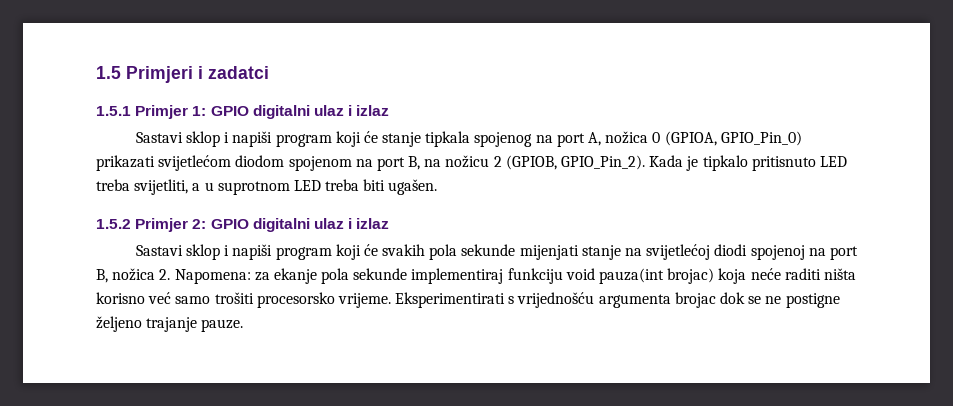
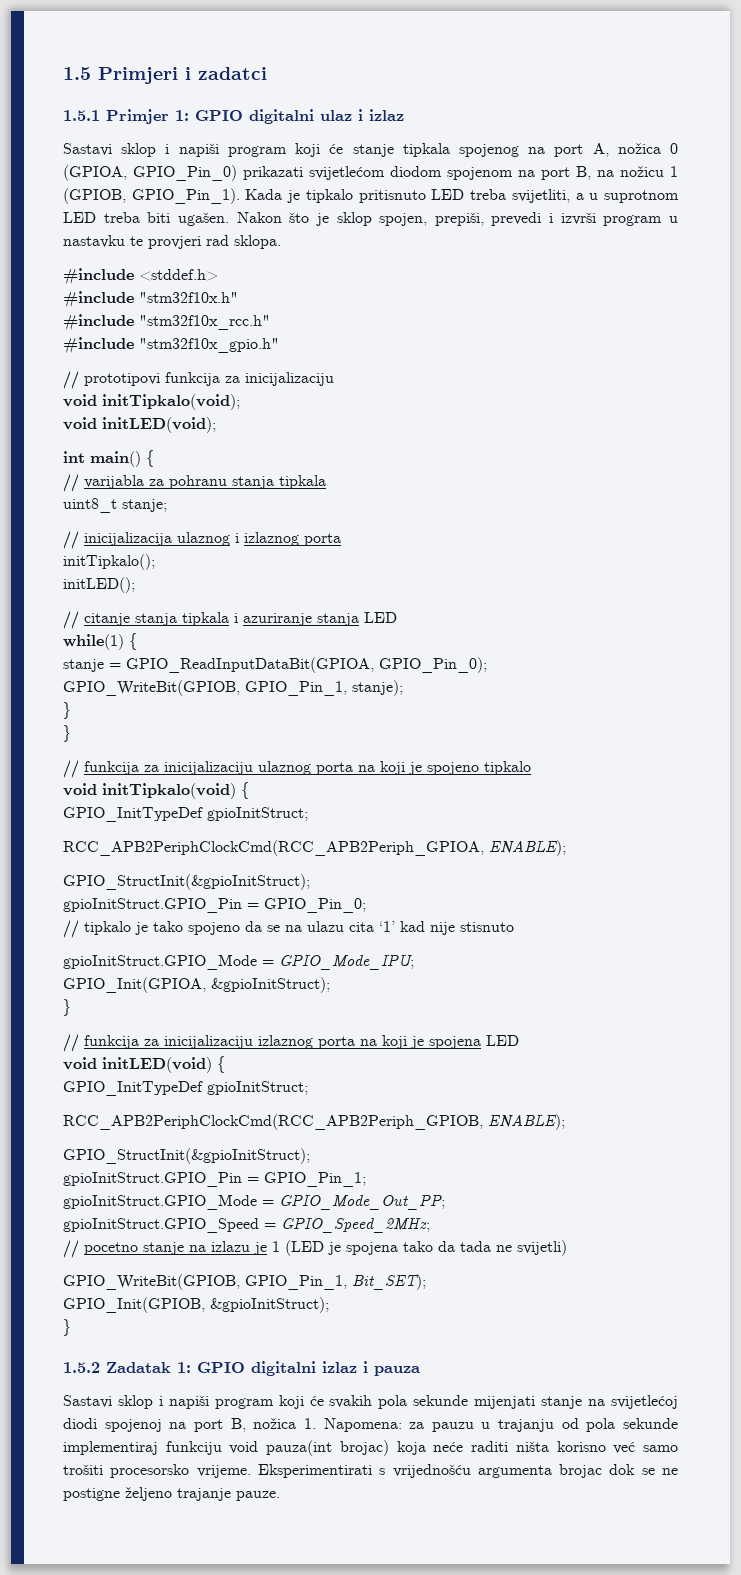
[493,155,646,170] 2 (GPIOB, GPIO_Pin_2). -> [670,166,678,177] [63,188,240,204] 1 (GPIOB, GPIO_Pin_1).
[96,218,390,232] // 1.5.2 Primjer 2: GPIO digitalni ulaz i izlaz -> [236,212,678,226] [63,235,281,249] [63,268,218,285] [63,291,238,308] [63,314,270,331] [63,337,279,354] [63,371,334,389] [63,394,240,410] [63,417,216,433] [63,450,154,467] [63,474,326,492] [63,498,167,513] [63,531,341,549] [63,554,155,570] [63,577,135,593] [63,611,397,629] [63,633,137,650] [63,657,487,673] [63,680,403,696] [63,702,71,719] [63,725,71,742] [63,760,531,778] [63,782,249,799] [63,807,308,822] [63,840,566,856] [63,874,310,890] [63,898,366,913] [63,920,514,938] [63,954,414,970] [63,977,330,993] [63,999,71,1016] [63,1034,519,1052] [63,1056,225,1073] [63,1081,308,1096] [63,1114,565,1130] [63,1148,310,1164] [63,1172,366,1187] [63,1194,445,1210] [63,1217,430,1233] [63,1240,567,1258] [63,1274,426,1290] [63,1297,329,1313] [63,1319,71,1336] [63,1361,420,1376] Nakon što je sklop spojen, prepiši, prevedi i izvrši program u nastavku te provjeri rad sklopa. // #include <stddef.h> // #include "stm32f10x.h" // #include "stm32f10x_rcc.h" // #include "stm32f10x_gpio.h" // // prototipovi funkcija za inicijalizaciju // void initTipkalo(void); // void initLED(void); // int main() { // // varijabla za pohranu stanja tipkala // uint8_t stanje; // // inicijalizacija ulaznog i izlaznog porta // initTipkalo(); // initLED(); // // citanje stanja tipkala i azuriranje stanja LED // while(1) { // stanje = GPIO_ReadInputDataBit(GPIOA, GPIO_Pin_0); // GPIO_WriteBit(GPIOB, GPIO_Pin_1, stanje); // } // } // // funkcija za inicijalizaciju ulaznog porta na koji je spojeno tipkalo // void initTipkalo(void) { // GPIO_InitTypeDef gpioInitStruct; // RCC_APB2PeriphClockCmd(RCC_APB2Periph_GPIOA, ENABLE); // GPIO_StructInit(&gpioInitStruct); // gpioInitStruct.GPIO_Pin = GPIO_Pin_0; // // tipkalo je tako spojeno da se na ulazu cita ‘1’ kad nije stisnuto // gpioInitStruct.GPIO_Mode = GPIO_Mode_IPU; // GPIO_Init(GPIOA, &gpioInitStruct); // } // // funkcija za inicijalizaciju izlaznog porta na koji je spojena LED // void initLED(void) { // GPIO_InitTypeDef gpioInitStruct; // RCC_APB2PeriphClockCmd(RCC_APB2Periph_GPIOB, ENABLE); // GPIO_StructInit(&gpioInitStruct); // gpioInitStruct.GPIO_Pin = GPIO_Pin_1; // gpioInitStruct.GPIO_Mode = GPIO_Mode_Out_PP; // gpioInitStruct.GPIO_Speed = GPIO_Speed_2MHz; // // pocetno stanje na izlazu je 1 (LED je spojena tako da tada ne svijetli) // GPIO_WriteBit(GPIOB, GPIO_Pin_1, Bit_SET); // GPIO_Init(GPIOB, &gpioInitStruct); // } // 1.5.2 Zadatak 1: GPIO digitalni izlaz i pauza
[159,269,171,280] 2. -> [303,1418,316,1429] 1.
[273,268,317,284] ekanje -> [431,1418,579,1432] pauzu u trajanju od

